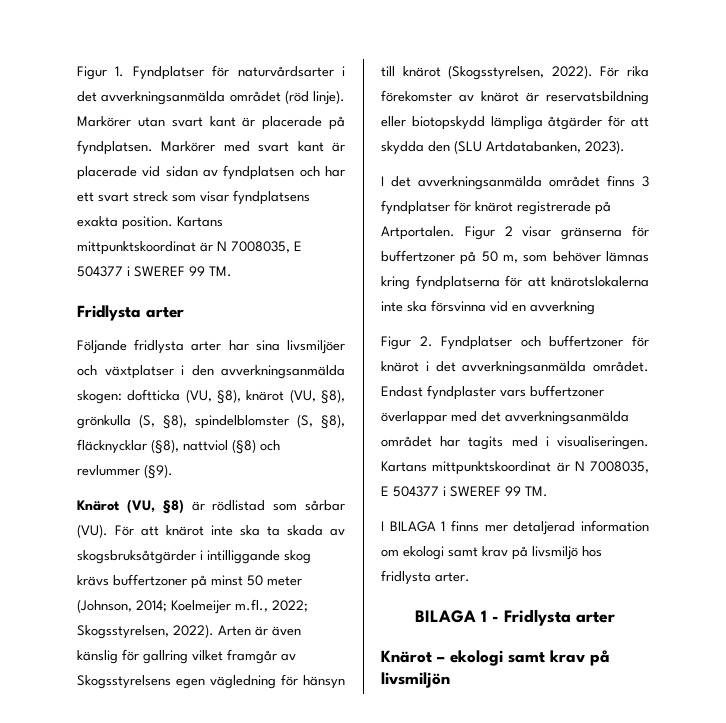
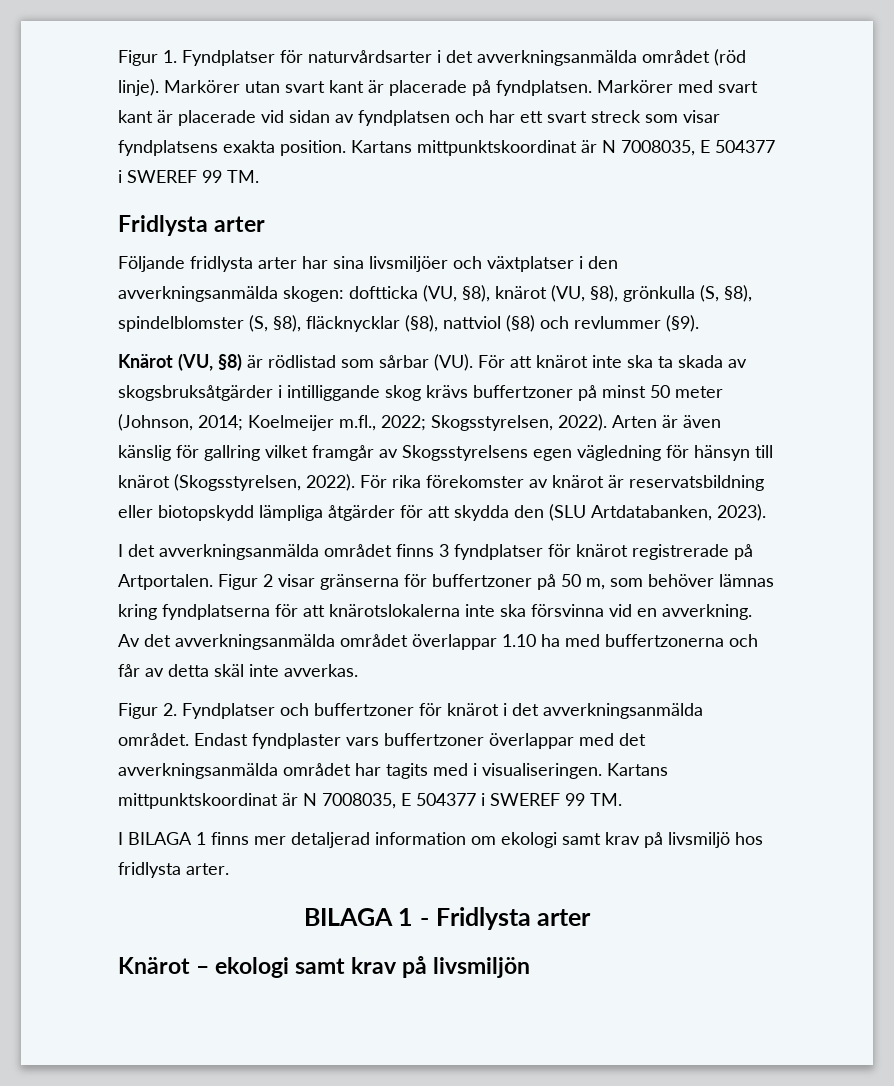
[530,301,595,315] avverkning -> [662,604,752,620] [118,634,758,650] [118,664,358,677] avverkning. Av det avverkningsanmälda området överlappar 1.10 ha med buffertzonerna och får av detta skäl inte avverkas.

